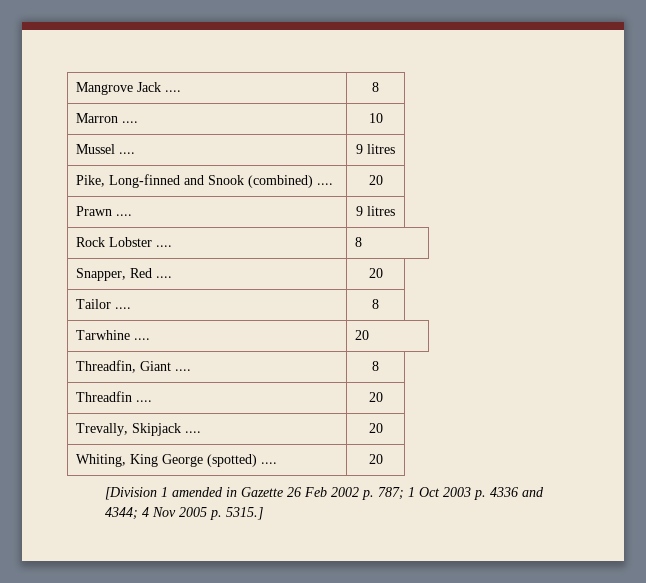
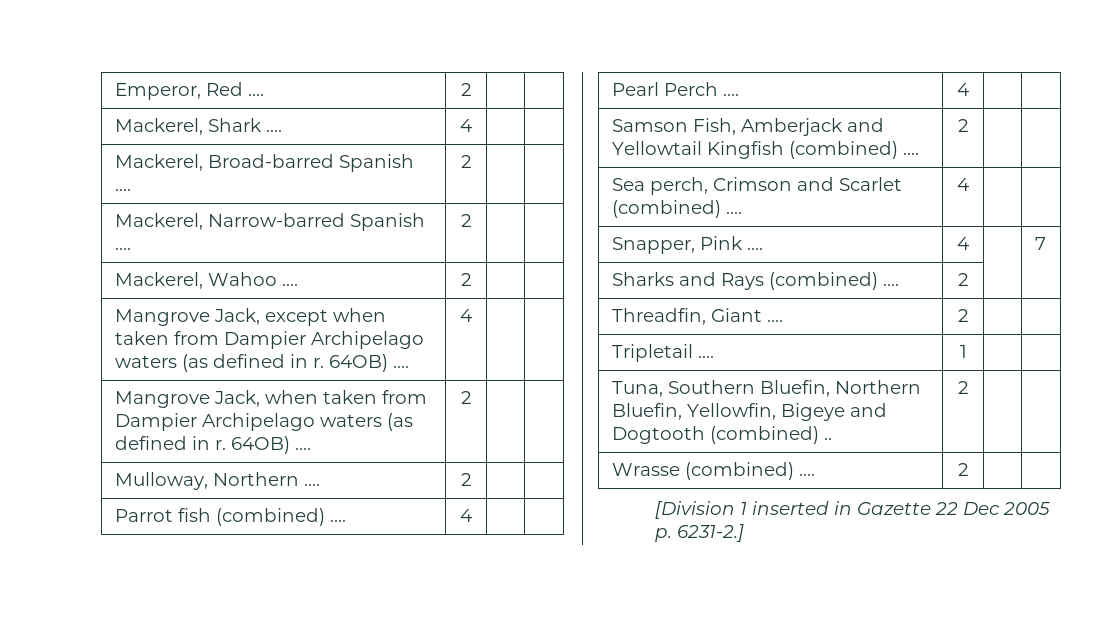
[75,82,181,95] [372,82,379,92] [75,113,138,123] [368,113,383,123] [75,144,135,154] [356,144,395,154] [75,174,333,188] [368,175,383,185] [75,206,132,216] [356,206,395,216] [75,237,172,247] [354,237,362,247] Mangrove Jack .... | 8 // Marron .... | 10 // Mussel .... | 9 litres // Pike, Long-finned and Snook (combined) .... | 20 // Prawn .... | 9 litres // Rock Lobster .... | 8 -> [114,82,264,100] [460,83,472,96] [114,118,282,135] [460,119,472,132] [114,154,414,172] [114,188,131,191] [460,155,472,168] [114,213,425,231] [114,247,131,250] [460,214,472,227] [114,272,298,289] [460,273,472,286] [114,308,386,326] [114,331,424,349] [114,354,409,372] [460,309,472,322] [114,390,427,408] [114,413,413,431] [114,436,311,454] [460,391,472,404] [114,472,320,490] [460,473,472,486] [114,508,346,526] [460,509,472,522] [611,82,739,96] [957,83,969,96] [611,118,884,136] [611,141,919,159] [957,119,969,132] [611,177,902,195] [611,200,742,218] [957,178,969,191] Emperor, Red .... | 2 | | // Mackerel, Shark .... | 4 | | // Mackerel, Broad-barred Spanish .... | 2 | | // Mackerel, Narrow-barred Spanish .... | 2 | | // Mackerel, Wahoo .... | 2 | | // Mangrove Jack, except when taken from Dampier Archipelago waters (as defined in r. 64OB) .... | 4 | | // Mangrove Jack, when taken from Dampier Archipelago waters (as defined in r. 64OB) .... | 2 | | // Mulloway, Northern .... | 2 | | // Parrot fish (combined) .... | 4 | | // Pearl Perch .... | 4 | | // Samson Fish, Amberjack and Yellowtail Kingfish (combined) .... | 2 | | // Sea perch, Crimson and Scarlet (combined) .... | 4 | |
[129,268,172,278] [368,268,383,278] [75,299,131,309] [372,299,379,309] [75,330,150,340] [354,330,369,340] Red .... | 20 // Tailor .... | 8 // Tarwhine .... | 20 -> [699,236,763,250] [957,237,969,250] [1034,237,1046,250] [611,272,899,290] [957,273,969,286] Pink .... | 4 | | 7 // Sharks and Rays (combined) .... | 2 | |
[372,361,379,371] [75,391,152,402] [368,392,383,402] [75,423,201,436] [368,423,383,433] [75,454,277,467] [368,454,383,464] 8 // Threadfin .... | 20 // Trevally, Skipjack .... | 20 // Whiting, King George (spotted) .... | 20 -> [957,309,969,322] [611,344,714,362] [959,345,967,358] [611,380,921,397] [611,403,887,421] [611,426,832,444] [957,381,969,394] [611,462,815,480] [957,463,969,476] 2 | | // Tripletail .... | 1 | | // Tuna, Southern Bluefin, Northern Bluefin, Yellowfin, Bigeye and Dogtooth (combined) .. | 2 | | // Wrasse (combined) .... | 2 | |
[172,487,224,497] amended -> [751,501,829,515] inserted
[287,487,545,500] [105,507,177,520] 26 Feb 2002 p. 787; 1 Oct 2003 p. 4336 and 4344; 4 Nov -> [934,502,1000,515] 22 Dec
[226,507,264,520] 5315.] -> [676,524,744,542] 6231-2.]

